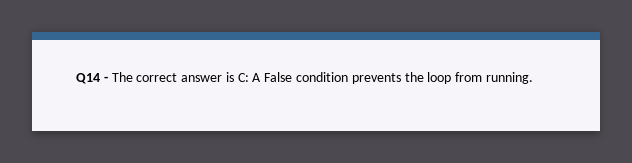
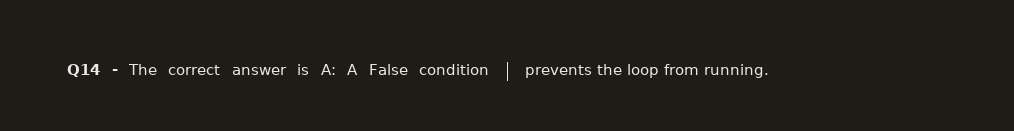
[237,73,249,82] C: -> [320,64,336,75] A:

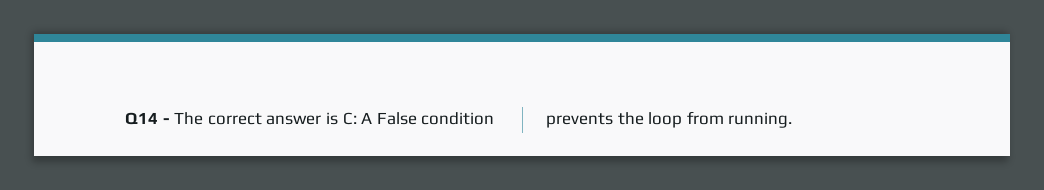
[320,64,336,75] A: -> [342,112,357,125] C:

